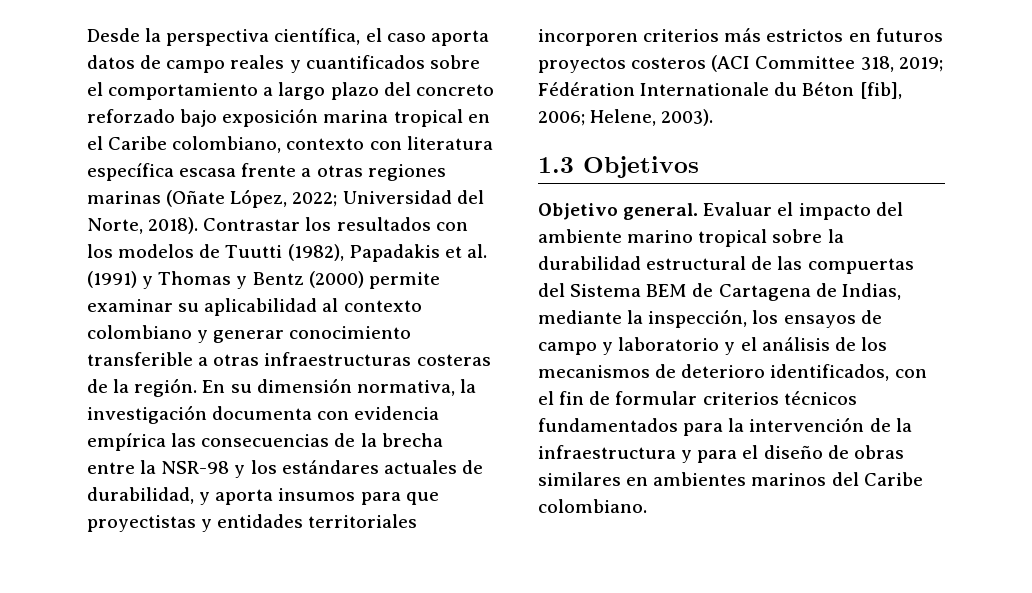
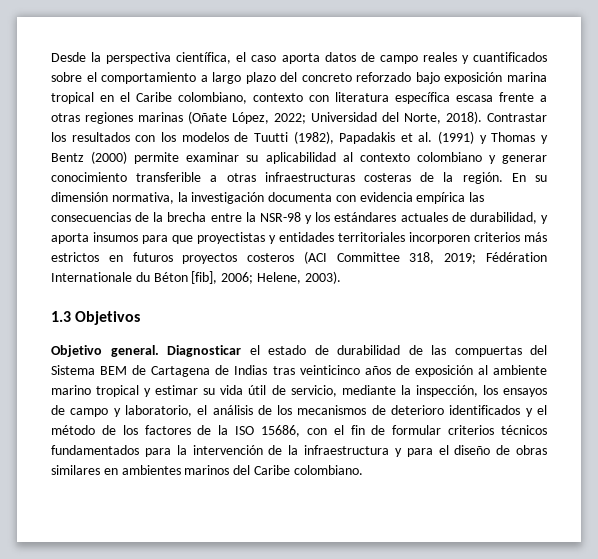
[703,202,903,220] [538,229,844,247] [538,256,747,270] Evaluar el impacto del ambiente marino tropical sobre la durabilidad estructural -> [167,345,400,357] Diagnosticar el estado de durabilidad
[841,283,901,300] Indias, -> [234,365,547,377] [51,385,337,397] Indias tras veinticinco años de exposición al ambiente marino tropical y estimar su vida útil de servicio,
[618,337,736,355] laboratorio y -> [124,405,192,417] laboratorio,
[770,364,890,381] identificados, -> [449,405,548,417] [51,425,300,437] identificados y el método de los factores de la ISO 15686,

